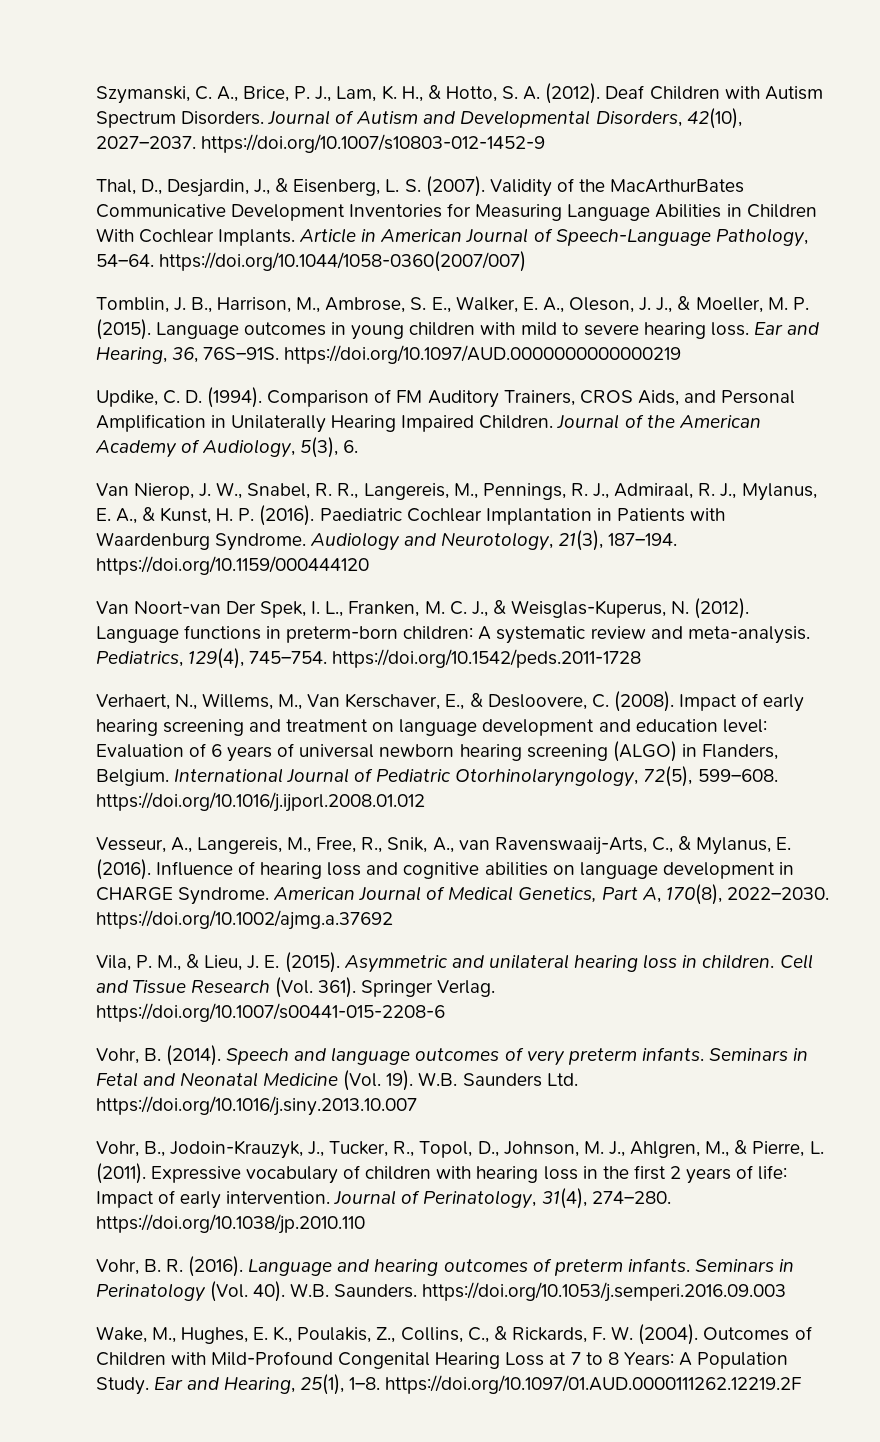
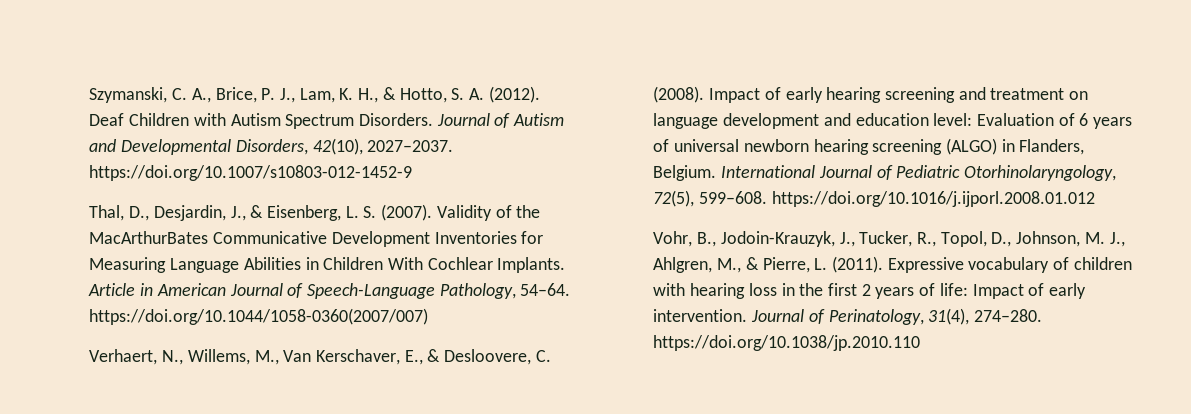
[95,296,809,313] [95,319,820,340] [95,345,682,364] [95,387,796,408] [95,414,761,433] [94,437,359,458] [95,482,817,501] [95,505,726,526] [95,530,678,551] [95,556,369,575] [95,598,750,619] [95,625,810,644] [95,648,642,669] // Tomblin, J. B., Harrison, M., Ambrose, S. E., Walker, E. A., Oleson, J. J., & Moeller, M. P. (2015). Language outcomes in young children with mild to severe hearing loss. Ear and Hearing, 36, 76S–91S. https://doi.org/10.1097/AUD.0000000000000219 // Updike, C. D. (1994). Comparison of FM Auditory Trainers, CROS Aids, and Personal Amplification in Unilaterally Hearing Impaired Children. Journal of the American Academy of Audiology, 5(3), 6. // Van Nierop, J. W., Snabel, R. R., Langereis, M., Pennings, R. J., Admiraal, R. J., Mylanus, E. A., & Kunst, H. P. (2016). Paediatric Cochlear Implantation in Patients with Waardenburg Syndrome. Audiology and Neurotology, 21(3), 187–194. https://doi.org/10.1159/000444120 // Van Noort-van Der Spek, I. L., Franken, M. C. J., & Weisglas-Kuperus, N. (2012). Language functions in preterm-born children: A systematic review and meta-analysis. Pediatrics, 129(4), 745–754. https://doi.org/10.1542/peds.2011-1728 -> (429, 316) none
[95,836,792,855] [95,859,795,880] [95,884,829,905] [95,910,393,930] [95,952,813,973] [95,977,496,998] [95,1003,445,1022] [95,1045,809,1066] [95,1070,578,1091] [95,1096,417,1116] // Vesseur, A., Langereis, M., Free, R., Snik, A., van Ravenswaaij-Arts, C., & Mylanus, E. (2016). Influence of hearing loss and cognitive abilities on language development in CHARGE Syndrome. American Journal of Medical Genetics, Part A, 170(8), 2022–2030. https://doi.org/10.1002/ajmg.a.37692 // Vila, P. M., & Lieu, J. E. (2015). Asymmetric and unilateral hearing loss in children. Cell and Tissue Research (Vol. 361). Springer Verlag. https://doi.org/10.1007/s00441-015-2208-6 // Vohr, B. (2014). Speech and language outcomes of very preterm infants. Seminars in Fetal and Neonatal Medicine (Vol. 19). W.B. Saunders Ltd. https://doi.org/10.1016/j.siny.2013.10.007 -> (1095, 199) none
[95,1256,795,1277] [95,1281,787,1302] [95,1324,812,1345] [95,1351,789,1369] [95,1374,803,1395] // Vohr, B. R. (2016). Language and hearing outcomes of preterm infants. Seminars in Perinatology (Vol. 40). W.B. Saunders. https://doi.org/10.1053/j.semperi.2016.09.003 // Wake, M., Hughes, E. K., Poulakis, Z., Collins, C., & Rickards, F. W. (2004). Outcomes of Children with Mild-Profound Congenital Hearing Loss at 7 to 8 Years: A Population Study. Ear and Hearing, 25(1), 1–8. https://doi.org/10.1097/01.AUD.0000111262.12219.2F -> (921, 343) none

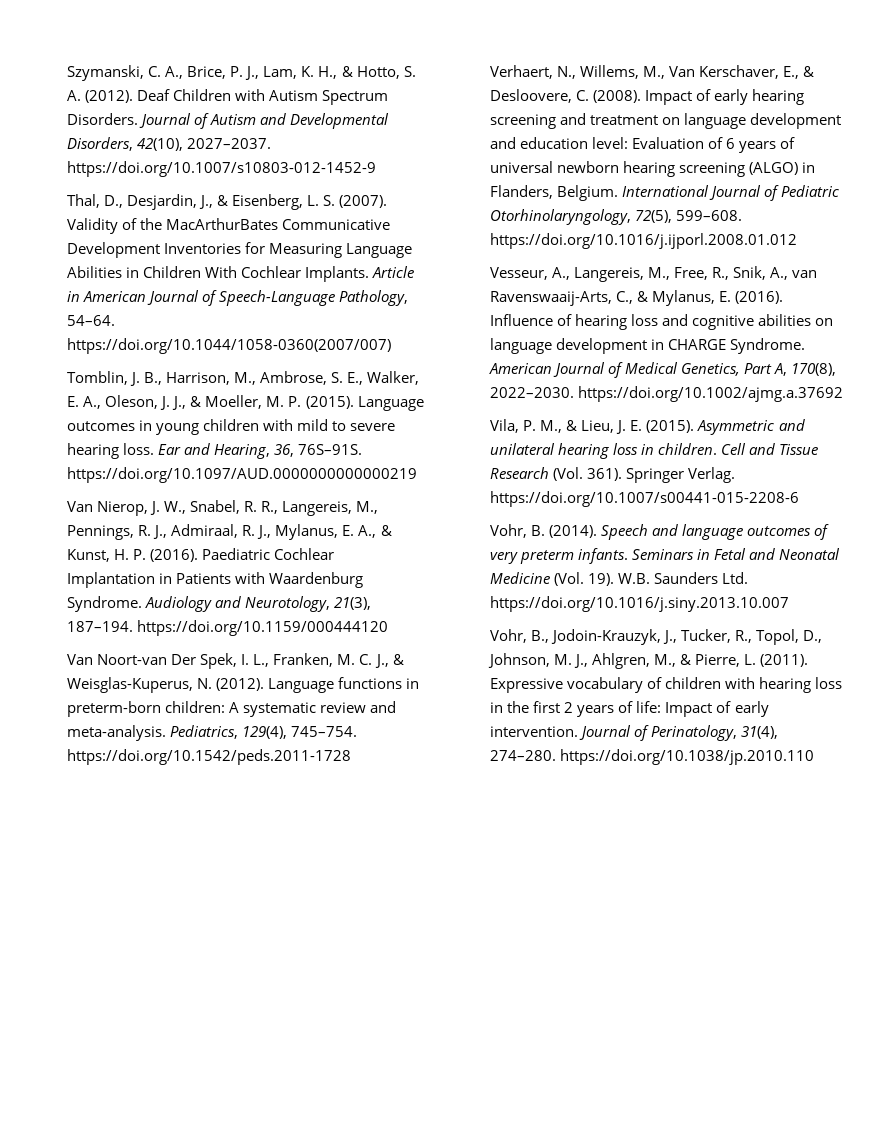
(429, 316) none -> [67,371,420,386] [67,395,424,411] [67,419,396,435] [67,443,363,459] [67,467,418,483] [67,500,379,516] [67,524,392,540] [67,548,335,562] [67,572,364,588] [67,596,372,612] [67,620,389,636] [67,653,404,669] [67,677,420,693] [67,701,397,717] [67,725,358,741] [67,749,352,765] // Tomblin, J. B., Harrison, M., Ambrose, S. E., Walker, E. A., Oleson, J. J., & Moeller, M. P. (2015). Language outcomes in young children with mild to severe hearing loss. Ear and Hearing, 36, 76S–91S. https://doi.org/10.1097/AUD.0000000000000219 // Van Nierop, J. W., Snabel, R. R., Langereis, M., Pennings, R. J., Admiraal, R. J., Mylanus, E. A., & Kunst, H. P. (2016). Paediatric Cochlear Implantation in Patients with Waardenburg Syndrome. Audiology and Neurotology, 21(3), 187–194. https://doi.org/10.1159/000444120 // Van Noort-van Der Spek, I. L., Franken, M. C. J., & Weisglas-Kuperus, N. (2012). Language functions in preterm-born children: A systematic review and meta-analysis. Pediatrics, 129(4), 745–754. https://doi.org/10.1542/peds.2011-1728
(1095, 199) none -> [490,266,818,282] [490,290,784,306] [490,314,834,330] [490,338,806,354] [489,362,837,378] [490,386,844,402] [490,419,805,435] [490,443,819,459] [490,467,736,483] [490,491,800,507] [490,524,830,540] [490,548,841,564] [490,572,749,586] [490,596,790,612] // Vesseur, A., Langereis, M., Free, R., Snik, A., van Ravenswaaij-Arts, C., & Mylanus, E. (2016). Influence of hearing loss and cognitive abilities on language development in CHARGE Syndrome. American Journal of Medical Genetics, Part A, 170(8), 2022–2030. https://doi.org/10.1002/ajmg.a.37692 // Vila, P. M., & Lieu, J. E. (2015). Asymmetric and unilateral hearing loss in children. Cell and Tissue Research (Vol. 361). Springer Verlag. https://doi.org/10.1007/s00441-015-2208-6 // Vohr, B. (2014). Speech and language outcomes of very preterm infants. Seminars in Fetal and Neonatal Medicine (Vol. 19). W.B. Saunders Ltd. https://doi.org/10.1016/j.siny.2013.10.007

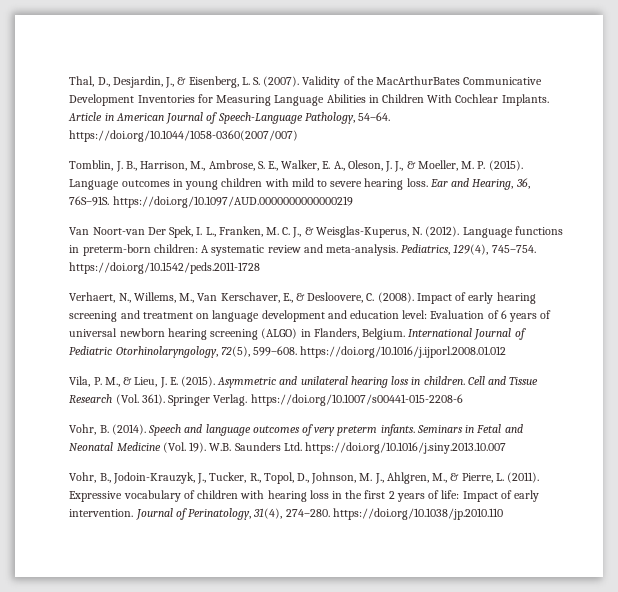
[67,65,416,81] [67,89,389,105] [67,113,390,129] [67,137,272,151] [67,161,377,177] Szymanski, C. A., Brice, P. J., Lam, K. H., & Hotto, S. A. (2012). Deaf Children with Autism Spectrum Disorders. Journal of Autism and Developmental Disorders, 42(10), 2027–2037. https://doi.org/10.1007/s10803-012-1452-9 // -> (69, 81) none
[67,500,379,516] [67,524,392,540] [67,548,335,562] [67,572,364,588] [67,596,372,612] [67,620,389,636] // Van Nierop, J. W., Snabel, R. R., Langereis, M., Pennings, R. J., Admiraal, R. J., Mylanus, E. A., & Kunst, H. P. (2016). Paediatric Cochlear Implantation in Patients with Waardenburg Syndrome. Audiology and Neurotology, 21(3), 187–194. https://doi.org/10.1159/000444120 -> (353, 202) none
[490,266,818,282] [490,290,784,306] [490,314,834,330] [490,338,806,354] [489,362,837,378] [490,386,844,402] // Vesseur, A., Langereis, M., Free, R., Snik, A., van Ravenswaaij-Arts, C., & Mylanus, E. (2016). Influence of hearing loss and cognitive abilities on language development in CHARGE Syndrome. American Journal of Medical Genetics, Part A, 170(8), 2022–2030. https://doi.org/10.1002/ajmg.a.37692 -> (507, 352) none

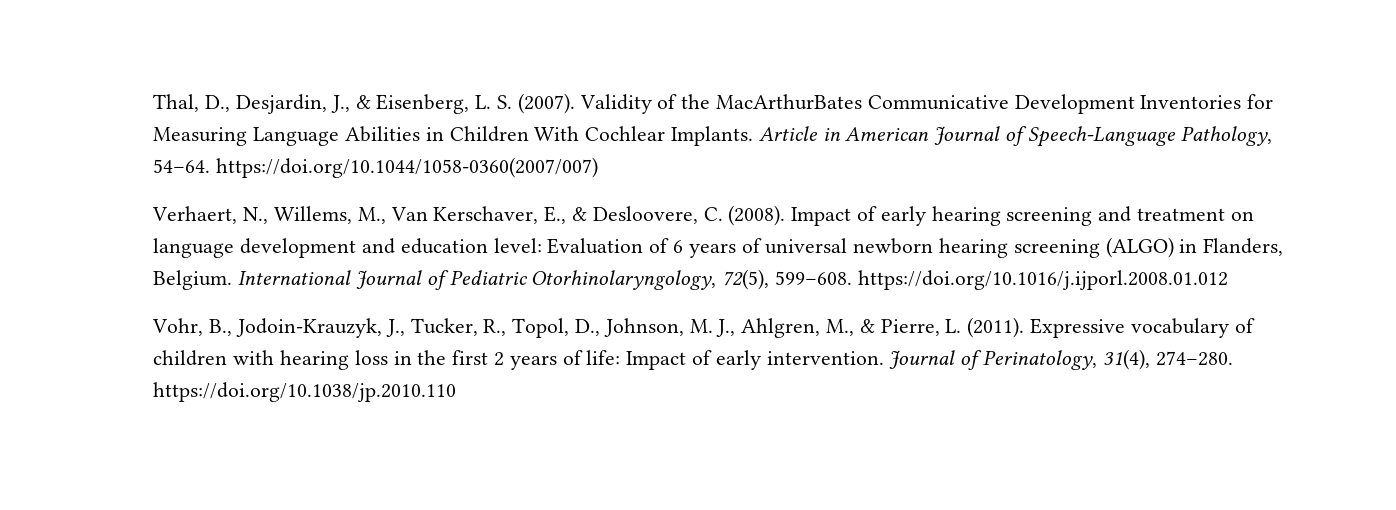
[69,160,523,172] [69,178,530,190] [69,196,353,208] [69,226,563,238] [69,244,536,256] [69,262,261,274] // Tomblin, J. B., Harrison, M., Ambrose, S. E., Walker, E. A., Oleson, J. J., & Moeller, M. P. (2015). Language outcomes in young children with mild to severe hearing loss. Ear and Hearing, 36, 76S–91S. https://doi.org/10.1097/AUD.0000000000000219 // Van Noort-van Der Spek, I. L., Franken, M. C. J., & Weisglas-Kuperus, N. (2012). Language functions in preterm-born children: A systematic review and meta-analysis. Pediatrics, 129(4), 745–754. https://doi.org/10.1542/peds.2011-1728 -> (599, 167) none
[69,376,539,388] [69,394,463,406] [69,424,523,436] [69,442,506,454] // Vila, P. M., & Lieu, J. E. (2015). Asymmetric and unilateral hearing loss in children. Cell and Tissue Research (Vol. 361). Springer Verlag. https://doi.org/10.1007/s00441-015-2208-6 // Vohr, B. (2014). Speech and language outcomes of very preterm infants. Seminars in Fetal and Neonatal Medicine (Vol. 19). W.B. Saunders Ltd. https://doi.org/10.1016/j.siny.2013.10.007 -> (1228, 280) none

